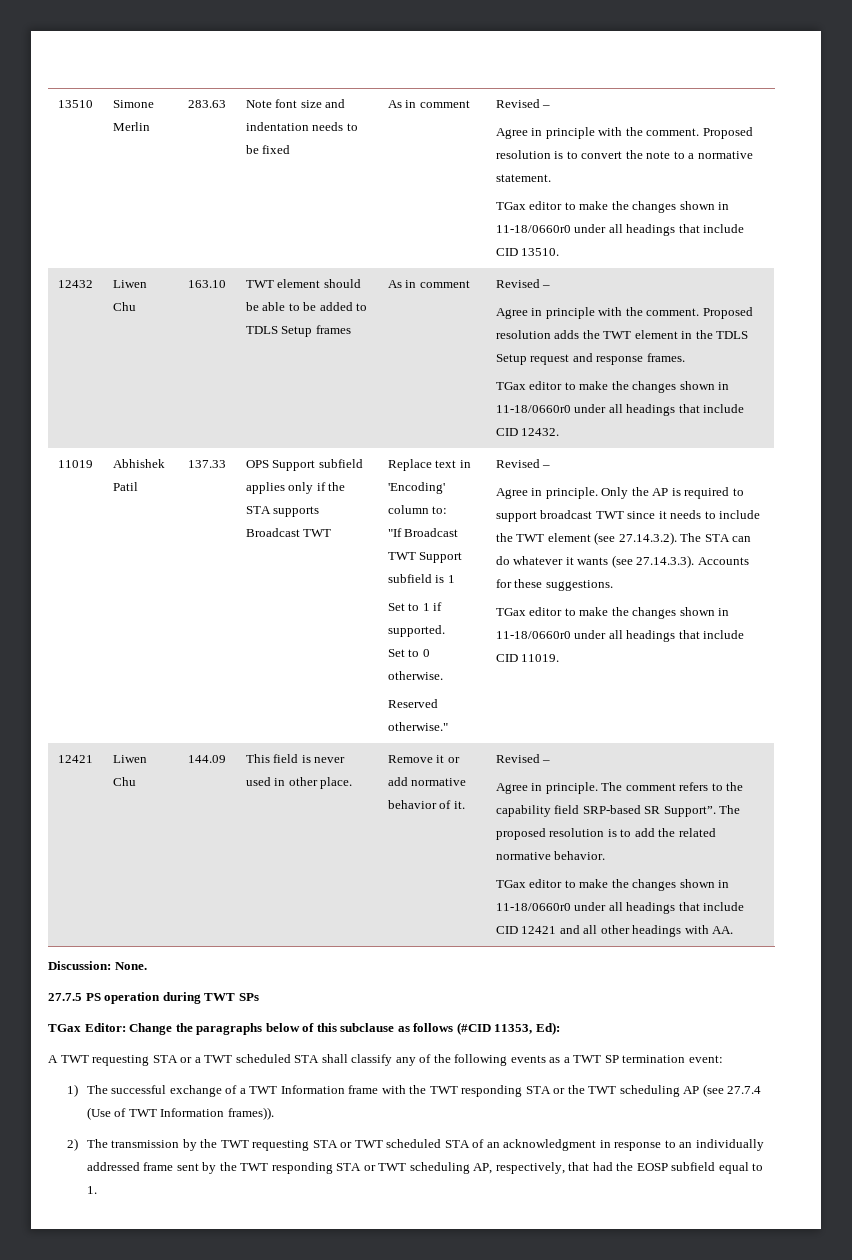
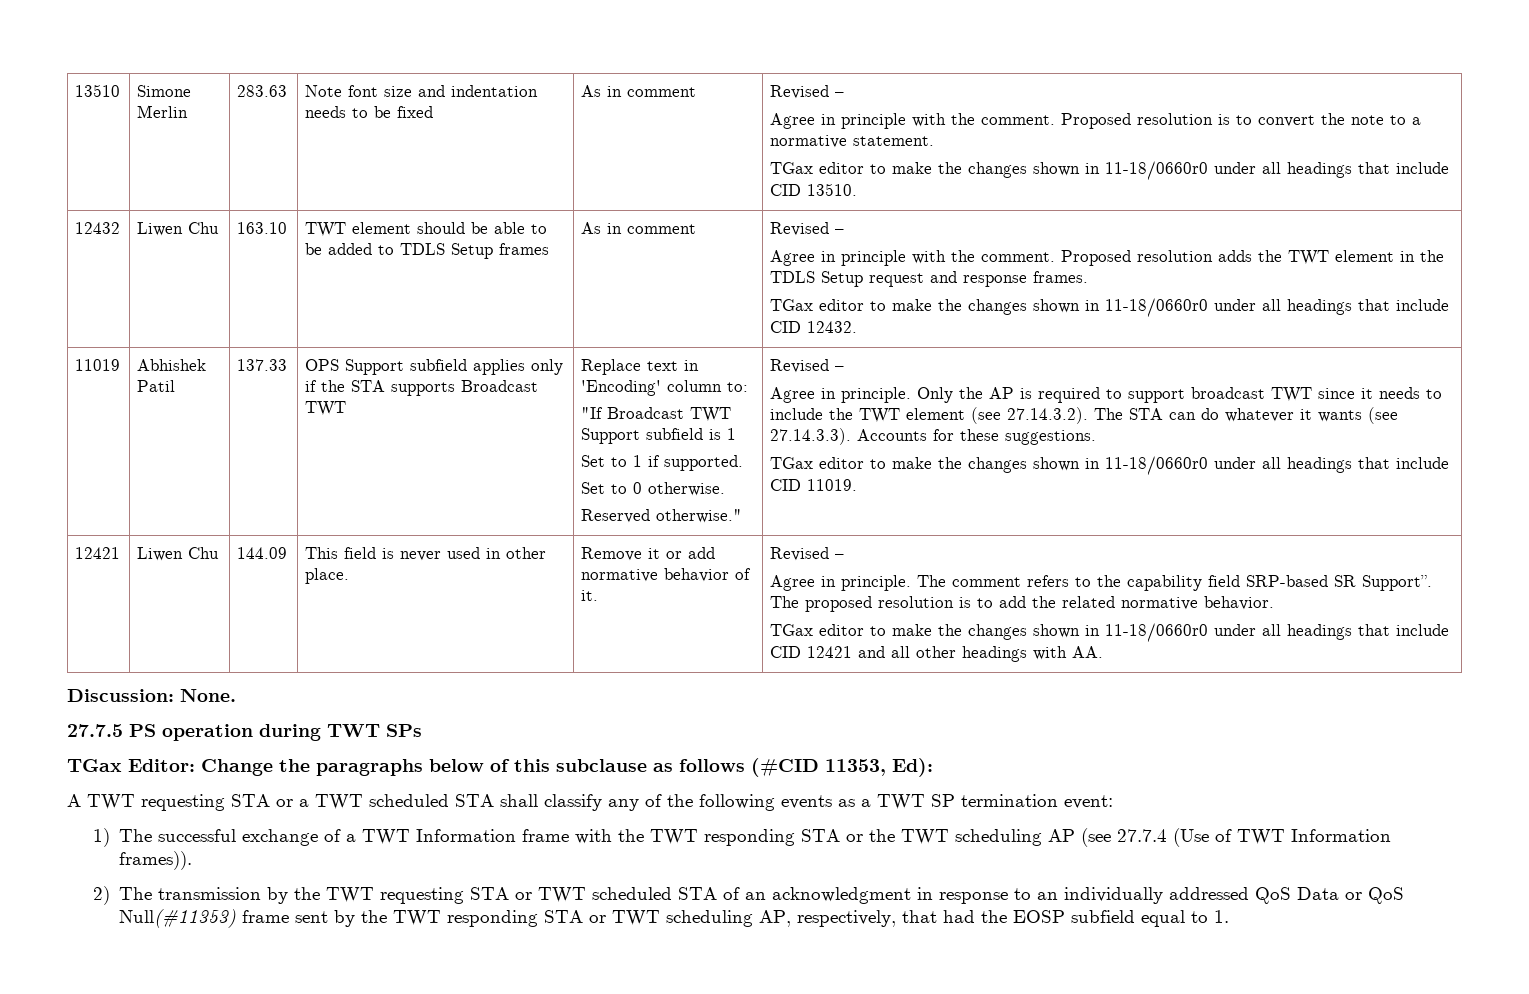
(140, 1166) none -> [1255,887,1405,904] [119,909,237,928] QoS Data or QoS Null(#11353)

